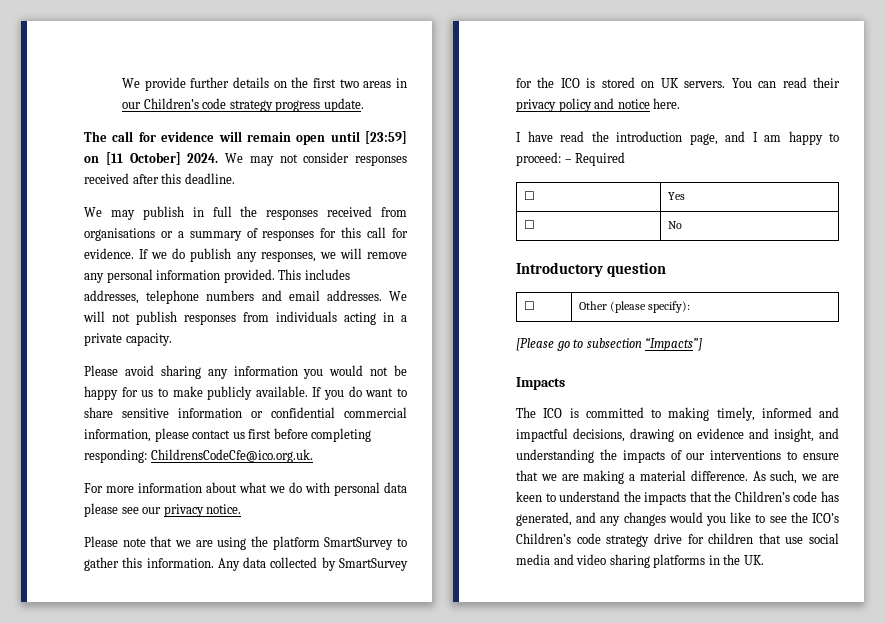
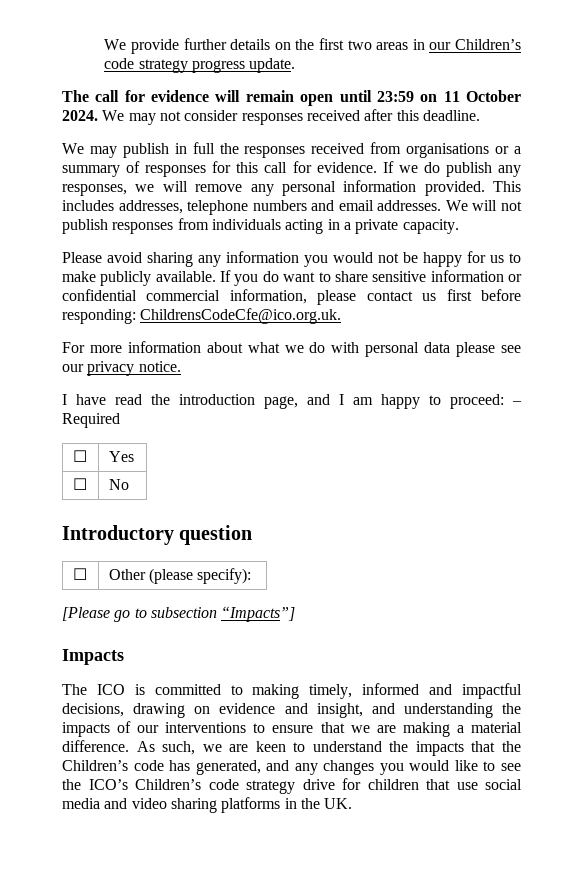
[365,131,407,144] [84,152,181,165] [23:59] on [11 October] -> [376,90,522,102] 23:59 on 11 October
[311,428,372,442] completing -> (521, 295) none
[84,536,407,550] [84,557,408,571] [516,77,840,88] [516,98,681,112] // Please note that we are using the platform SmartSurvey to gather this information. Any data collected by SmartSurvey for the ICO is stored on UK servers. You can read their privacy policy and notice here. -> (181, 366) none
[668,512,726,526] would you -> [379,760,450,775] you would

